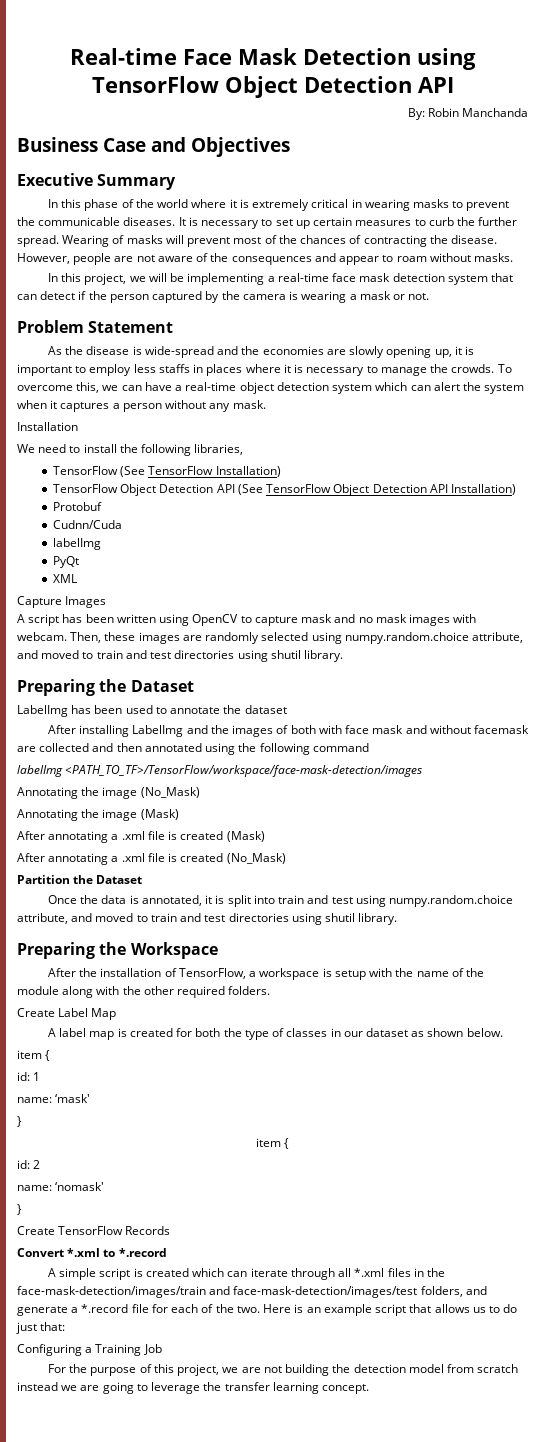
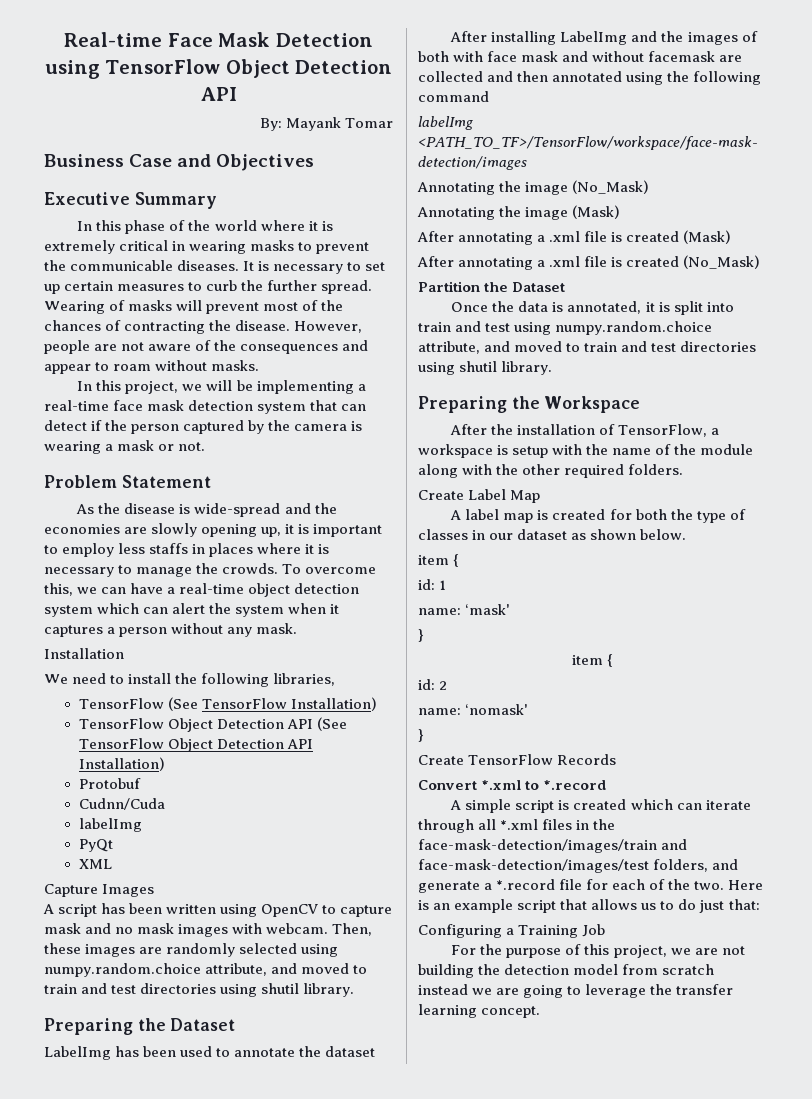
[427,108,528,117] Robin Manchanda -> [285,117,394,131] Mayank Tomar

